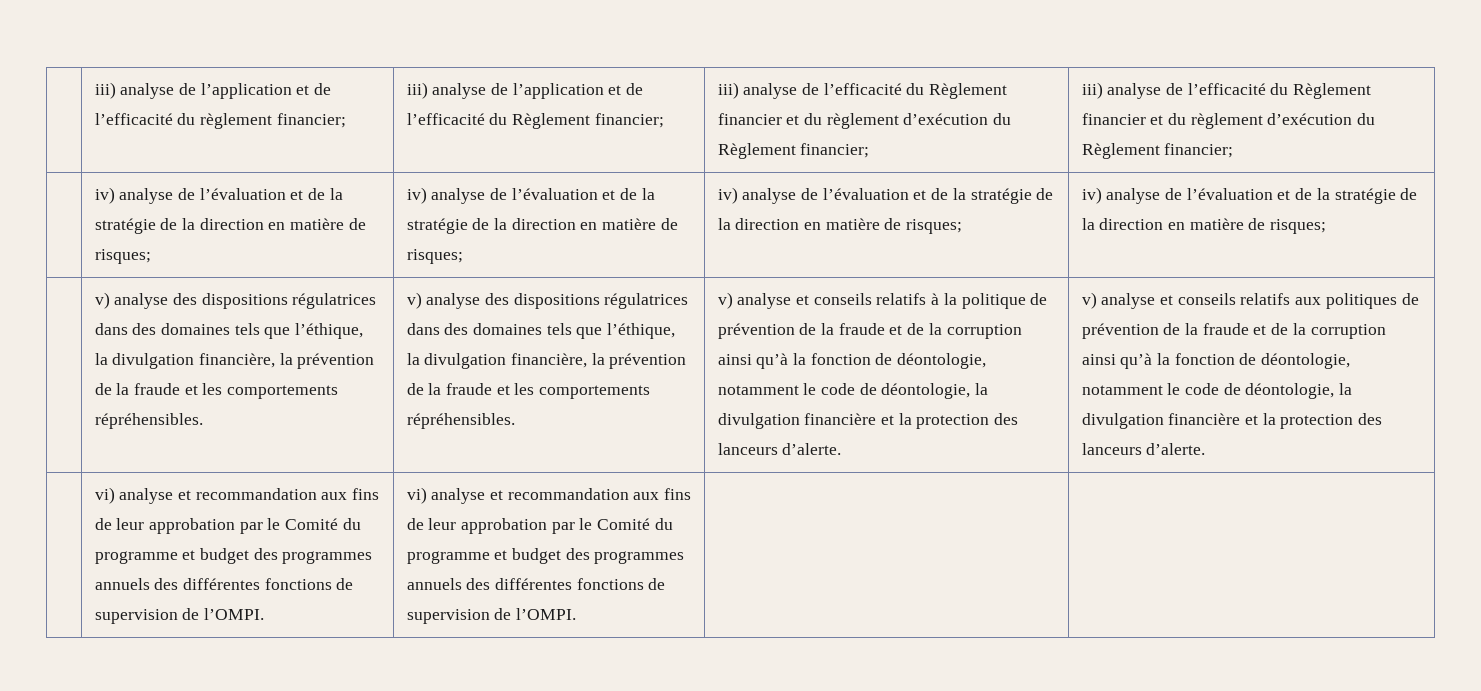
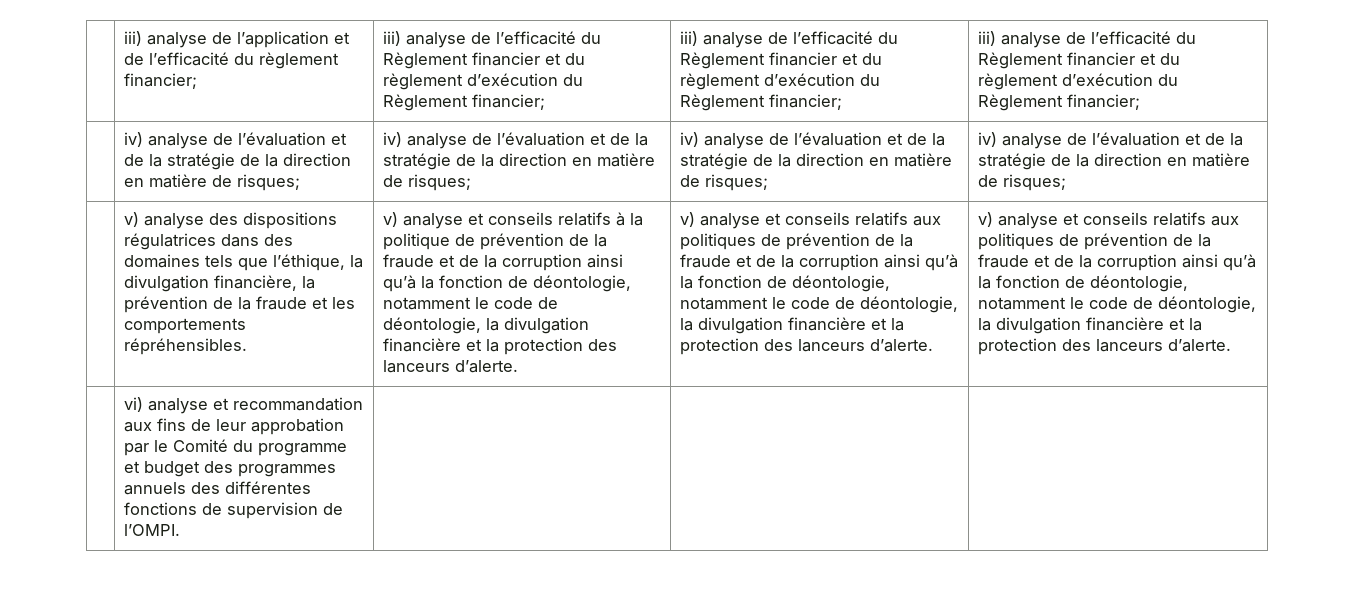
[512,83,644,99] [406,113,485,125] l’application et de l’efficacité -> [496,31,602,45] [383,52,586,69] [383,73,559,90] l’efficacité du Règlement financier et du règlement d’exécution
[484,293,689,309] [406,323,676,339] [406,353,687,369] [406,383,651,399] [406,413,515,429] [717,292,1026,309] des dispositions régulatrices dans des domaines tels que l’éthique, la divulgation financière, la prévention de la fraude et les comportements répréhensibles. | v) analyse et conseils relatifs à la politique -> [468,212,644,226] [383,233,608,250] [383,254,624,271] [383,275,632,292] [383,297,559,310] [383,317,590,334] [383,338,618,355] [383,360,519,373] [680,212,942,229] [680,233,757,250] et conseils relatifs à la politique de prévention de la fraude et de la corruption ainsi qu’à la fonction de déontologie, notamment le code de déontologie, la divulgation financière et la protection des lanceurs d’alerte. | v) analyse et conseils relatifs aux politiques
[406,487,692,504] [406,518,673,534] [406,548,685,564] [406,578,666,590] [406,608,576,624] vi) analyse et recommandation aux fins de leur approbation par le Comité du programme et budget des programmes annuels des différentes fonctions de supervision de l’OMPI. -> (181, 530) none

